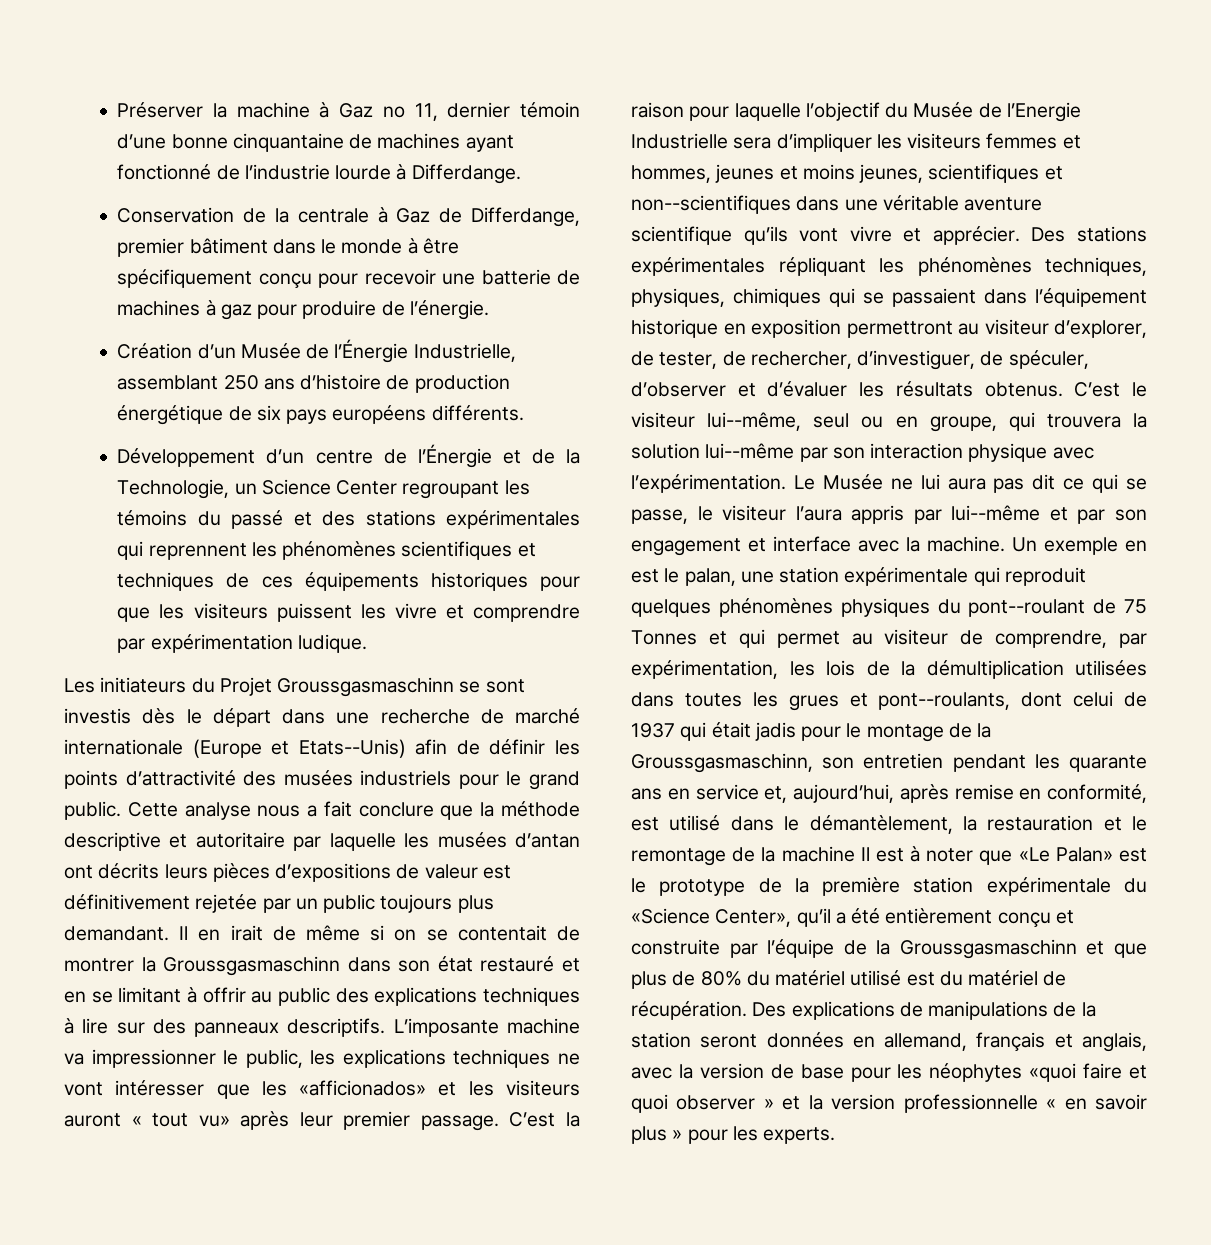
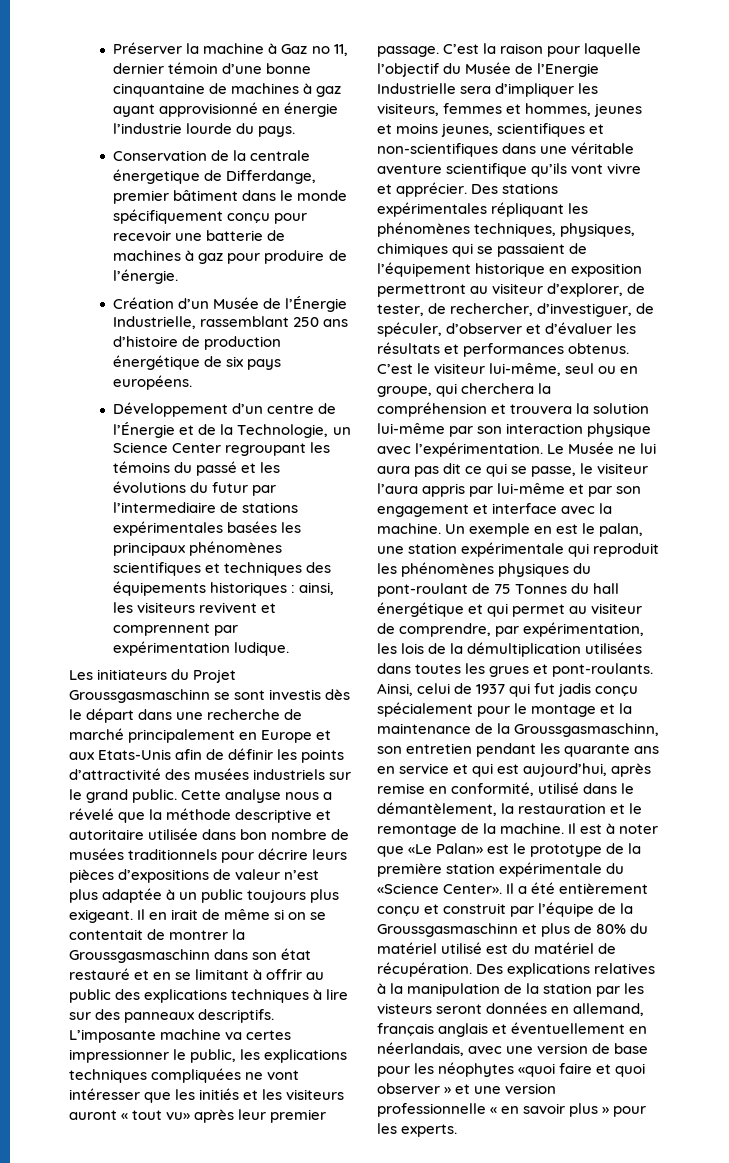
[465,135,514,152] [117,164,521,184] ayant fonctionné de l’industrie lourde à Differdange. -> [303,83,342,97] [113,102,339,117] [113,123,296,137] à gaz ayant approvisionné en énergie l’industrie lourde du pays.
[377,207,431,223] à Gaz -> [113,169,201,184] énergetique
[407,238,459,254] à être -> (348, 195) none
[117,375,219,390] assemblant -> [200,316,290,327] rassemblant
[332,405,524,424] européens différents. -> [113,375,193,390] européens.
[322,510,580,529] [117,541,536,560] [117,572,580,591] [117,603,580,622] des stations expérimentales qui reprennent les phénomènes scientifiques et techniques de ces équipements historiques pour que les visiteurs puissent les vivre et comprendre -> [260,462,281,473] [113,481,277,496] [113,502,299,513] [113,521,302,536] [113,541,283,556] [113,562,332,576] [113,581,335,596] [113,602,277,613] [113,623,211,636] les évolutions du futur par l’intermediaire de stations expérimentales basées les principaux phénomènes scientifiques et techniques des équipements historiques : ainsi, les visiteurs revivent et comprennent
[64,739,406,758] internationale (Europe et Etats-‐Unis) -> [128,729,332,743] [69,749,172,760] principalement en Europe et aux Etats‐Unis
[458,774,499,789] pour -> [329,772,352,780] sur
[323,801,434,817] fait conclure -> [69,808,114,820] révelé
[293,832,580,851] [64,863,160,879] par laquelle les musées d’antan ont décrits -> [148,828,350,840] [69,848,309,863] utilisée dans bon nombre de musées traditionnels pour décrire
[482,865,511,879] [64,894,291,913] est définitivement rejetée par -> [284,870,320,880] [69,888,176,903] n’est plus adaptée à
[64,926,169,941] demandant. -> [69,909,133,923] exigeant.
(84, 1059) none -> [246,1030,292,1040] certes
(551, 1058) none -> [151,1068,242,1083] compliquées
[299,1080,427,1096] «afficionados» -> [199,1088,240,1100] initiés
[907,133,982,149] visiteurs -> [377,103,439,116] visiteurs,
[631,195,791,214] non-‐scientifiques -> [377,143,498,157] non-scientifiques
[984,289,1027,304] dans -> [569,243,588,254] de
(973, 389) none -> [444,343,565,357] et performances
[707,412,802,431] lui-‐même, -> [489,363,562,376] lui-même,
(1035, 421) none -> [461,383,552,394] [377,402,507,417] cherchera la compréhension et
[705,443,795,459] lui-‐même -> [377,423,445,434] lui-même
[951,505,1041,521] lui-‐même -> [497,483,566,494] lui-même
[631,599,711,617] quelques -> [377,563,397,574] les
[968,599,1086,617] pont-‐roulant -> [377,583,468,597] pont‐roulant
(697, 637) none -> [571,583,620,594] [377,602,464,617] du hall énergétique
[878,692,1063,710] pont-‐roulants, dont -> [552,663,654,677] [377,683,413,696] pont-roulants. Ainsi,
[711,722,944,742] était jadis pour le montage -> [534,683,639,697] [377,702,633,717] [377,723,471,734] fut jadis conçu spécialement pour le montage et la maintenance
[764,786,788,803] et, -> [453,763,520,777] et qui est
[631,817,659,831] est -> (535, 789) none
[781,846,855,862] machine -> [500,823,565,834] machine.
[715,908,831,927] Center», qu’il -> [443,883,515,894] Center». Il
[631,939,720,955] construite -> [443,903,507,914] construit
[1114,943,1147,958] que -> (538, 929) none
[899,1001,1096,1020] [631,1032,691,1048] de manipulations de la station -> [594,963,656,974] [377,983,645,997] [377,1003,432,1014] relatives à la manipulation de la station par les visteurs
[1054,1032,1147,1052] [631,1064,693,1079] et anglais, avec la -> [438,1022,648,1037] [377,1042,534,1056] anglais et éventuellement en néerlandais, avec une
[808,1095,823,1110] la -> [474,1086,502,1094] une

